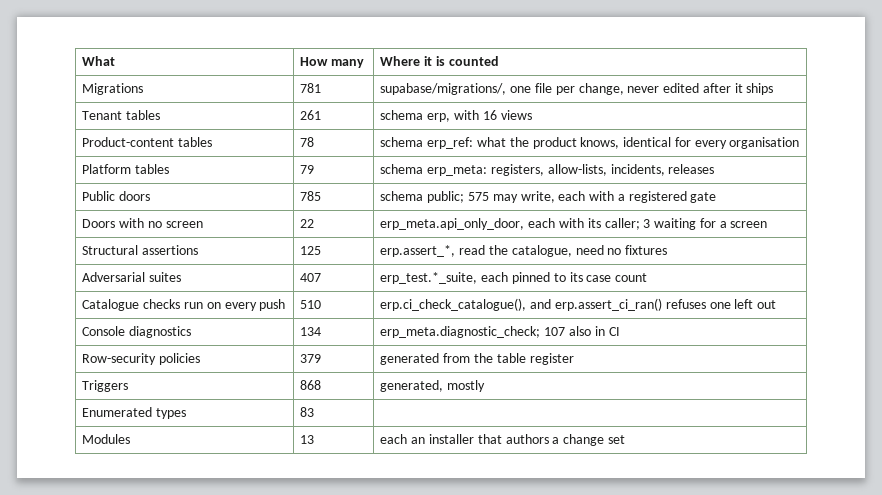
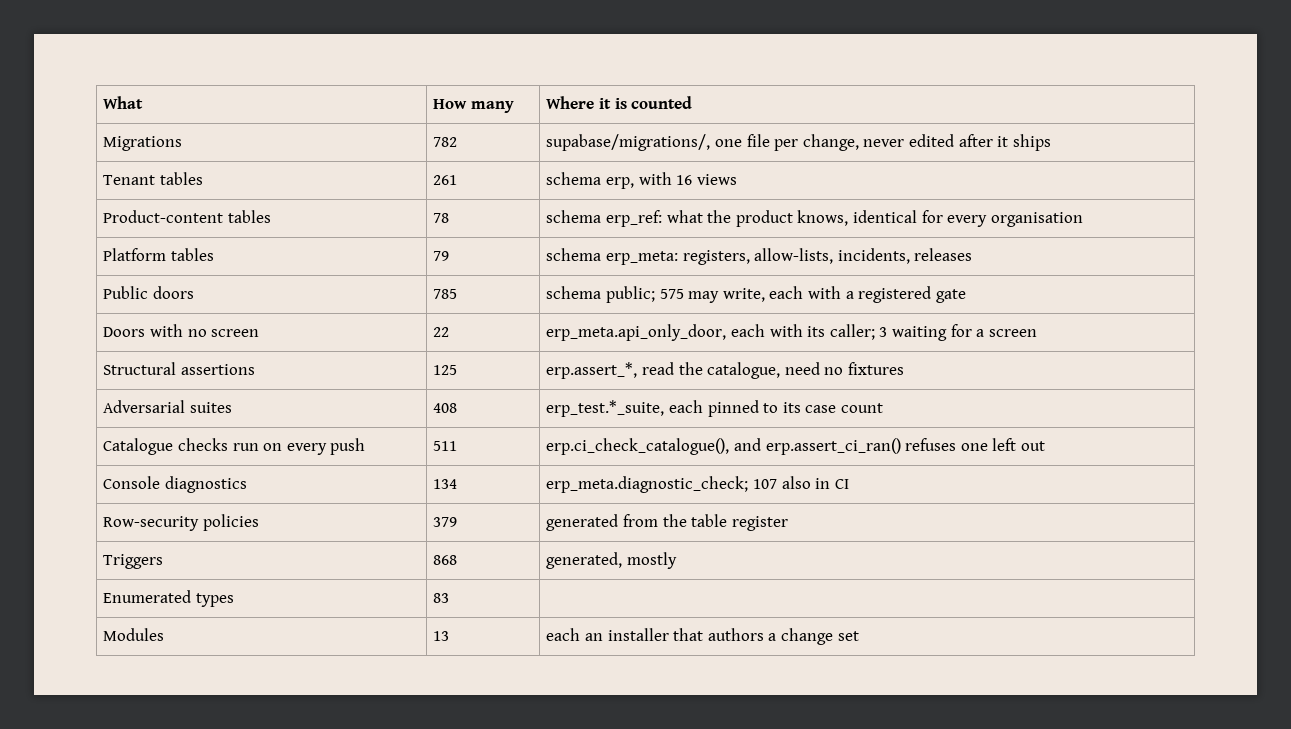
[300,83,322,93] 781 -> [433,137,458,147] 782
[300,273,322,282] 407 -> [433,403,458,413] 408
[300,300,322,309] 510 -> [433,441,458,451] 511

